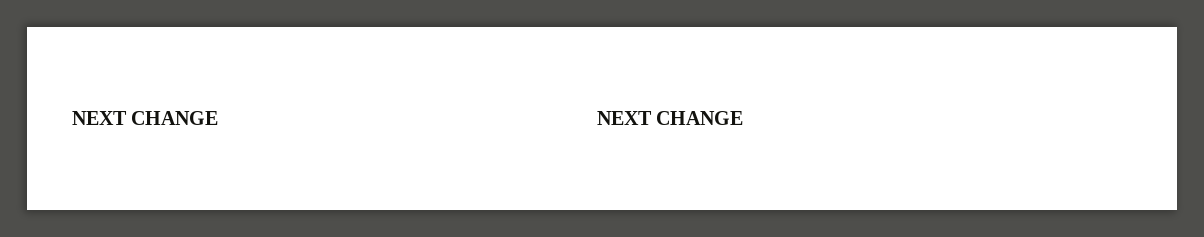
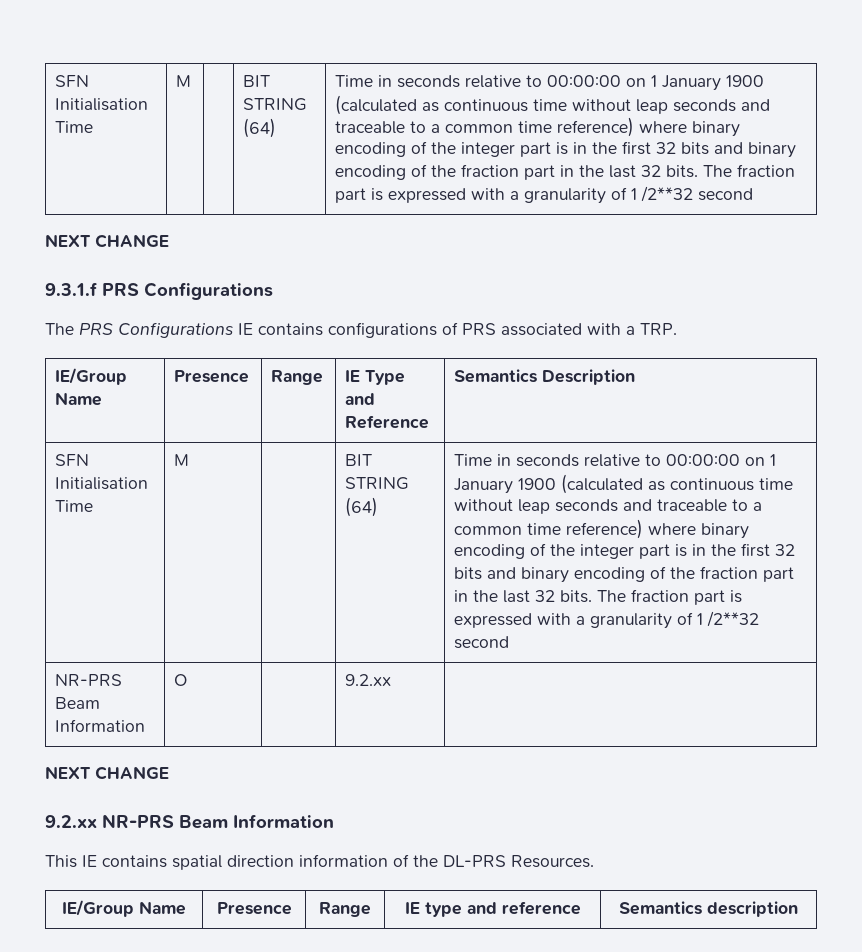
[72,111,219,125] [597,111,744,125] NEXT CHANGE // NEXT CHANGE -> [55,75,90,87] [55,98,149,111] [55,121,94,133] [176,75,192,87] [243,75,271,87] [243,98,308,111] [243,118,277,138] [335,75,765,91] [335,95,771,115] [335,117,741,137] [335,141,797,158] [335,164,796,180] [335,186,754,204] [45,234,169,248] [45,282,273,300] [45,322,677,338] [55,368,128,385] [55,392,103,406] [174,370,250,383] [271,370,324,385] [345,370,406,385] [345,393,376,405] [345,415,430,429] [454,369,636,385] [55,454,90,466] [55,477,149,490] [55,500,94,512] [174,454,190,466] [345,454,373,466] [345,477,410,490] [345,497,379,517] [454,454,777,467] [454,474,794,494] [454,499,763,514] [454,519,750,539] [454,543,796,559] [454,566,795,583] [454,589,743,605] [454,611,760,629] [454,636,510,649] [55,674,123,686] [55,697,101,709] [55,719,146,732] [174,674,188,686] [345,674,392,686] [45,766,169,780] [45,814,334,829] [45,854,594,870] [62,900,186,917] [216,902,292,915] [319,902,371,917] [404,901,581,917] [619,901,798,917] SFN Initialisation Time | M | | BIT STRING (64) | Time in seconds relative to 00:00:00 on 1 January 1900 (calculated as continuous time without leap seconds and traceable to a common time reference) where binary encoding of the integer part is in the first 32 bits and binary encoding of the fraction part in the last 32 bits. The fraction part is expressed with a granularity of 1 /2**32 second // NEXT CHANGE // 9.3.1.f PRS Configurations // The PRS Configurations IE contains configurations of PRS associated with a TRP. // IE/Group Name | Presence | Range | IE Type and Reference | Semantics Description // SFN Initialisation Time | M | | BIT STRING (64) | Time in seconds relative to 00:00:00 on 1 January 1900 (calculated as continuous time without leap seconds and traceable to a common time reference) where binary encoding of the integer part is in the first 32 bits and binary encoding of the fraction part in the last 32 bits. The fraction part is expressed with a granularity of 1 /2**32 second // NR-PRS Beam Information | O | | 9.2.xx | // NEXT CHANGE // 9.2.xx NR-PRS Beam Information // This IE contains spatial direction information of the DL-PRS Resources. // IE/Group Name | Presence | Range | IE type and reference | Semantics description

